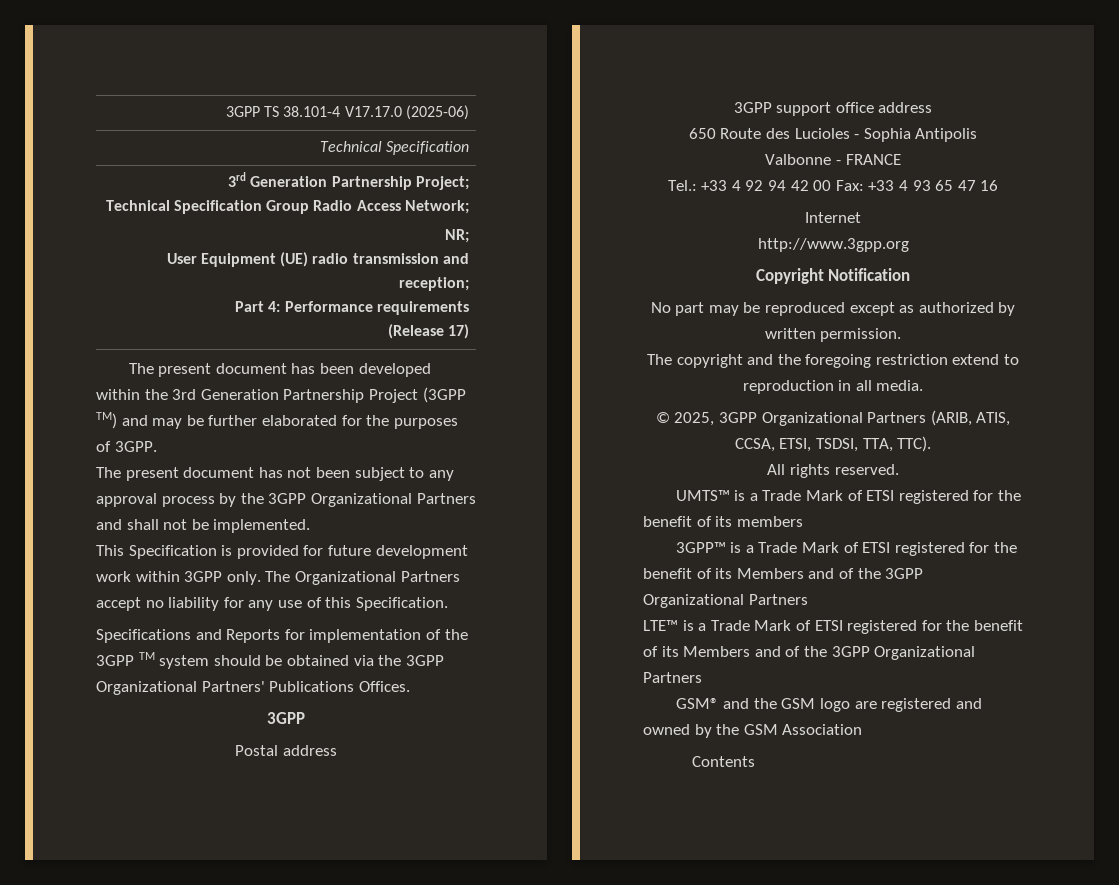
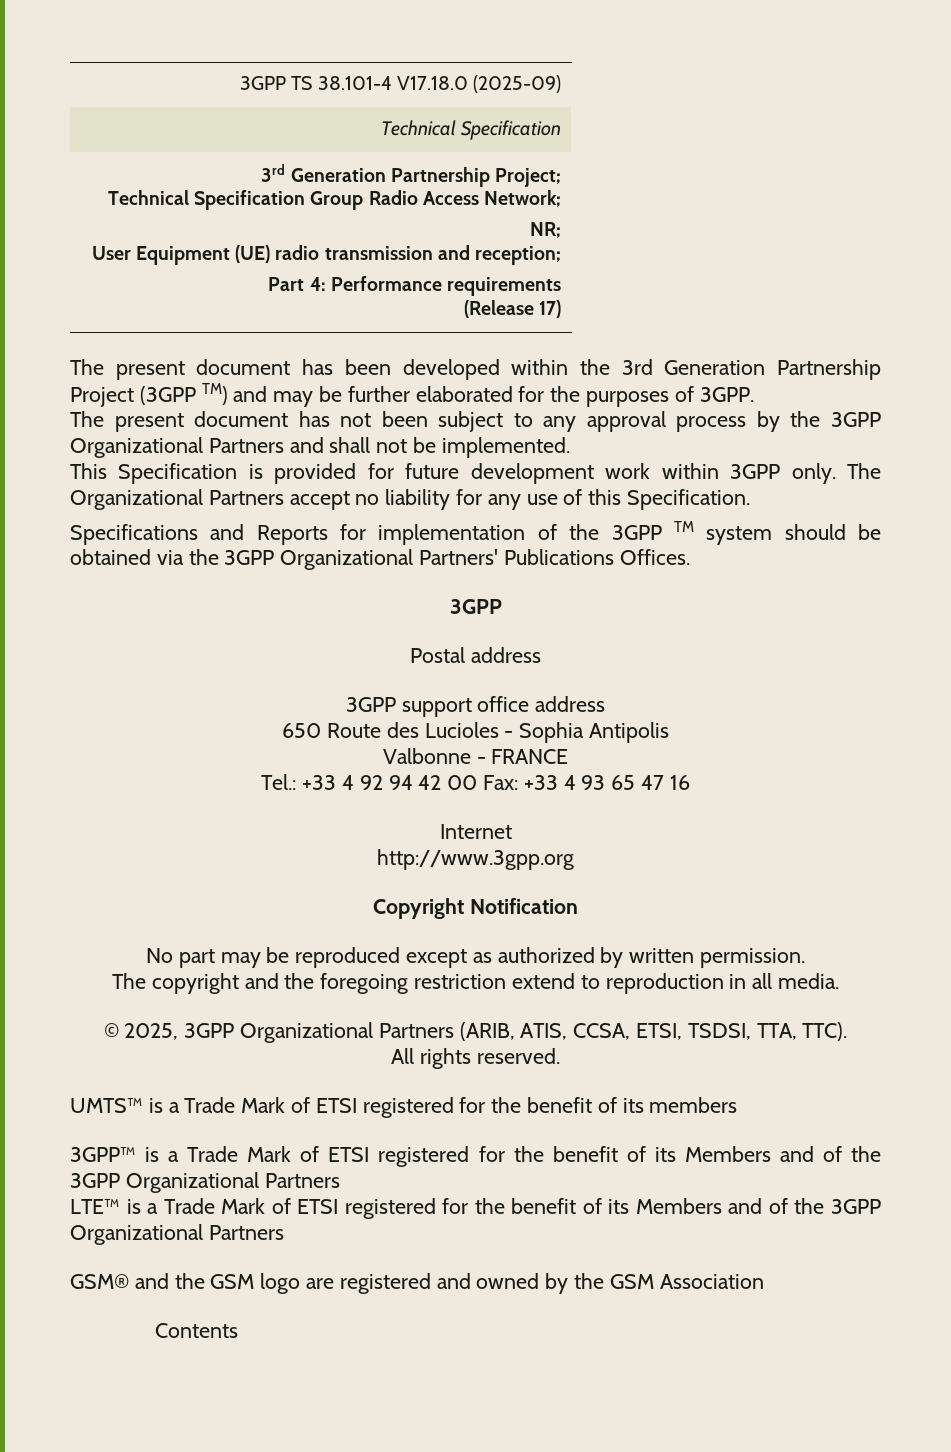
[344,105,469,120] V17.17.0 (2025-06) -> [396,75,562,93] V17.18.0 (2025-09)

